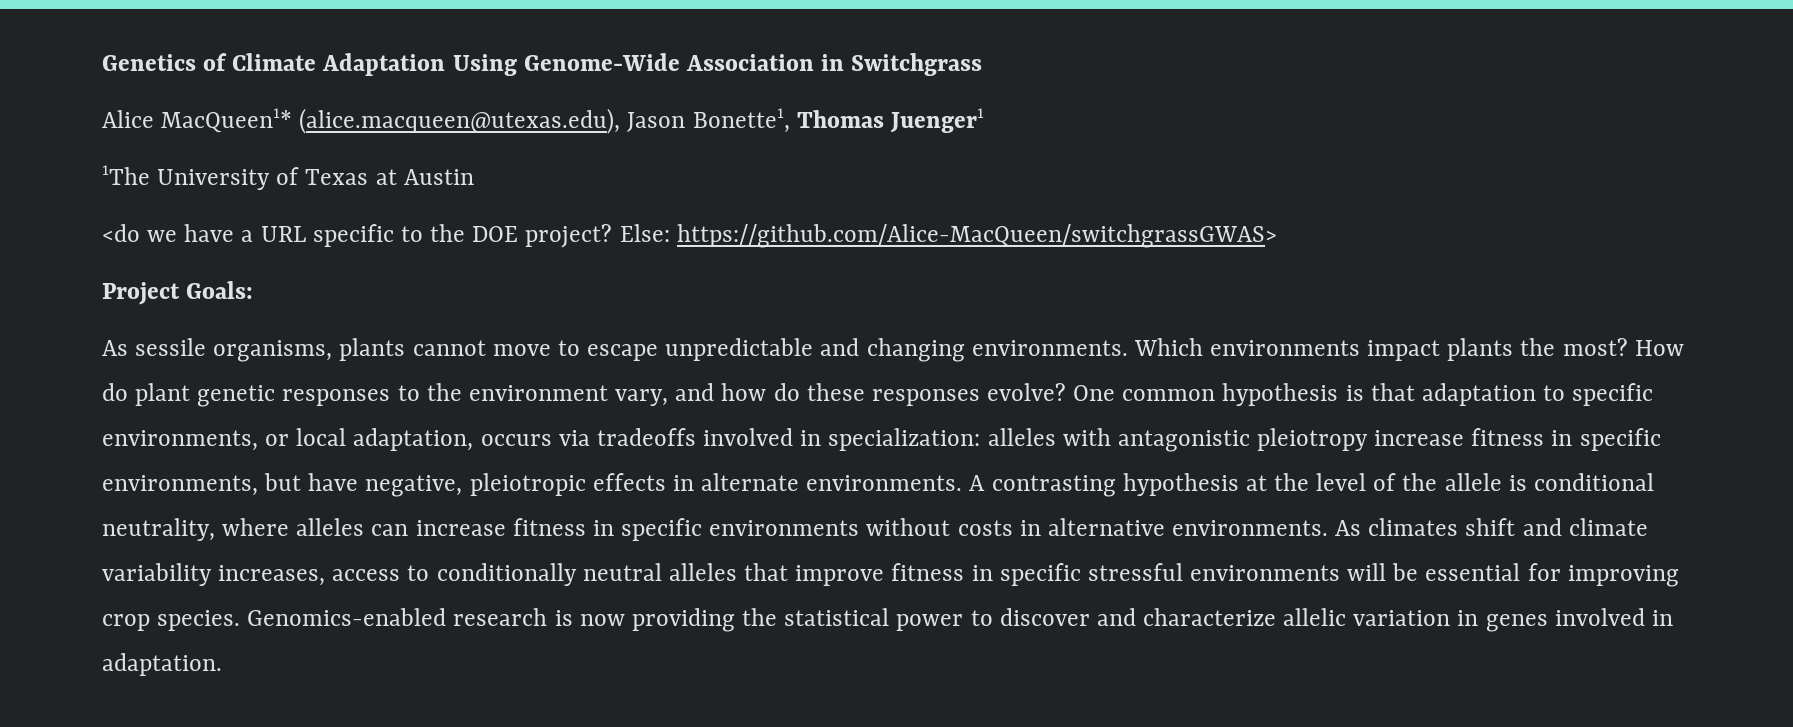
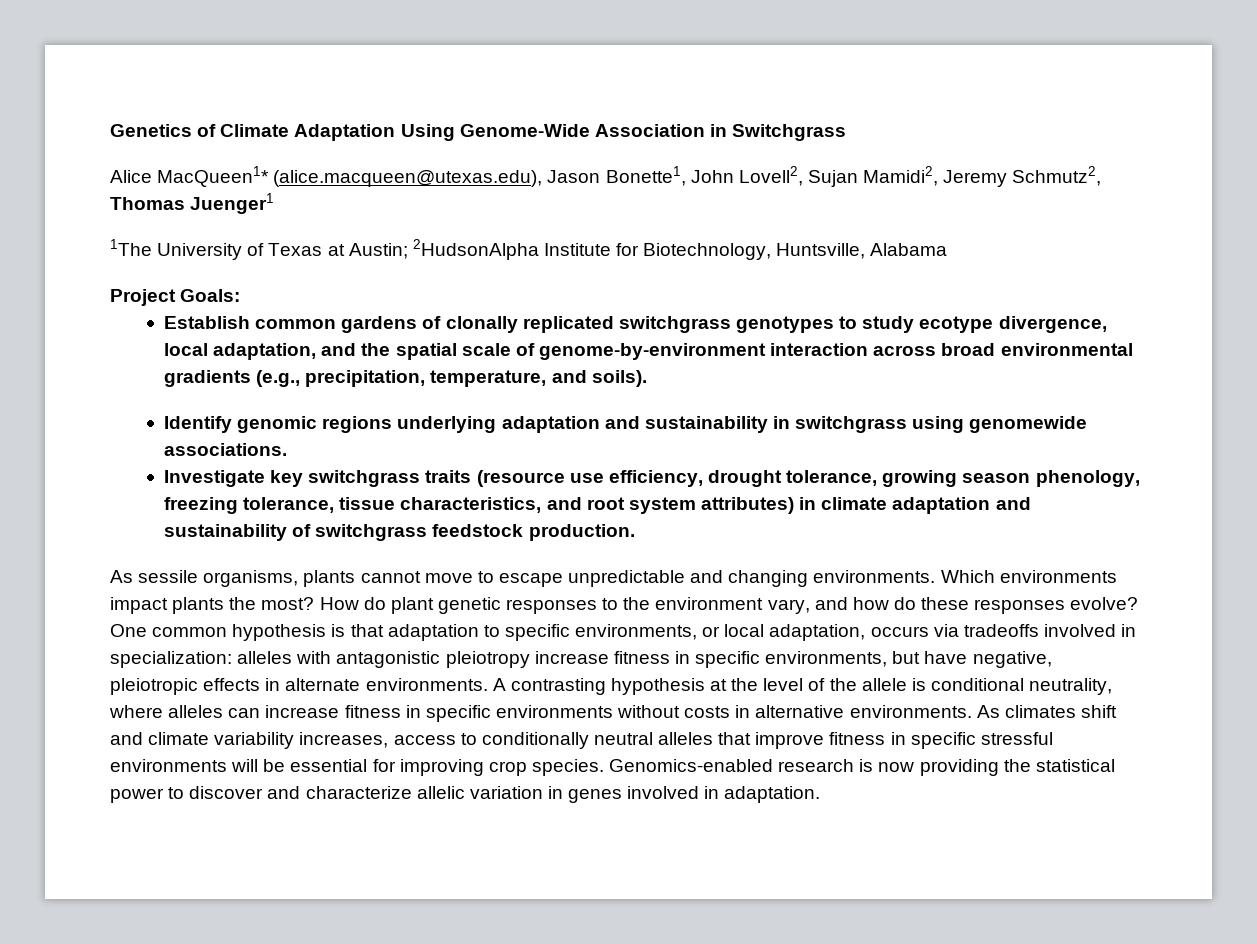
(790, 120) none -> [690,166,1102,187] John Lovell2, Sujan Mamidi2, Jeremy Schmutz2,
[403,169,474,185] [102,224,1277,248] [102,281,254,305] Austin // <do we have a URL specific to the DOE project? Else: https://github.com/Alice-MacQueen/switchgrassGWAS> // Project Goals: -> [348,239,948,260] [110,289,241,306] [164,316,1107,333] [164,343,1133,360] [164,370,647,387] [164,416,1088,433] [164,443,288,456] [164,470,1140,487] [164,497,1031,514] [164,524,635,541] Austin; 2HudsonAlpha Institute for Biotechnology, Huntsville, Alabama // Project Goals: // Establish common gardens of clonally replicated switchgrass genotypes to study ecotype divergence, local adaptation, and the spatial scale of genome-by-environment interaction across broad environmental gradients (e.g., precipitation, temperature, and soils). // Identify genomic regions underlying adaptation and sustainability in switchgrass using genomewide associations. // Investigate key switchgrass traits (resource use efficiency, drought tolerance, growing season phenology, freezing tolerance, tissue characteristics, and root system attributes) in climate adaptation and sustainability of switchgrass feedstock production.

